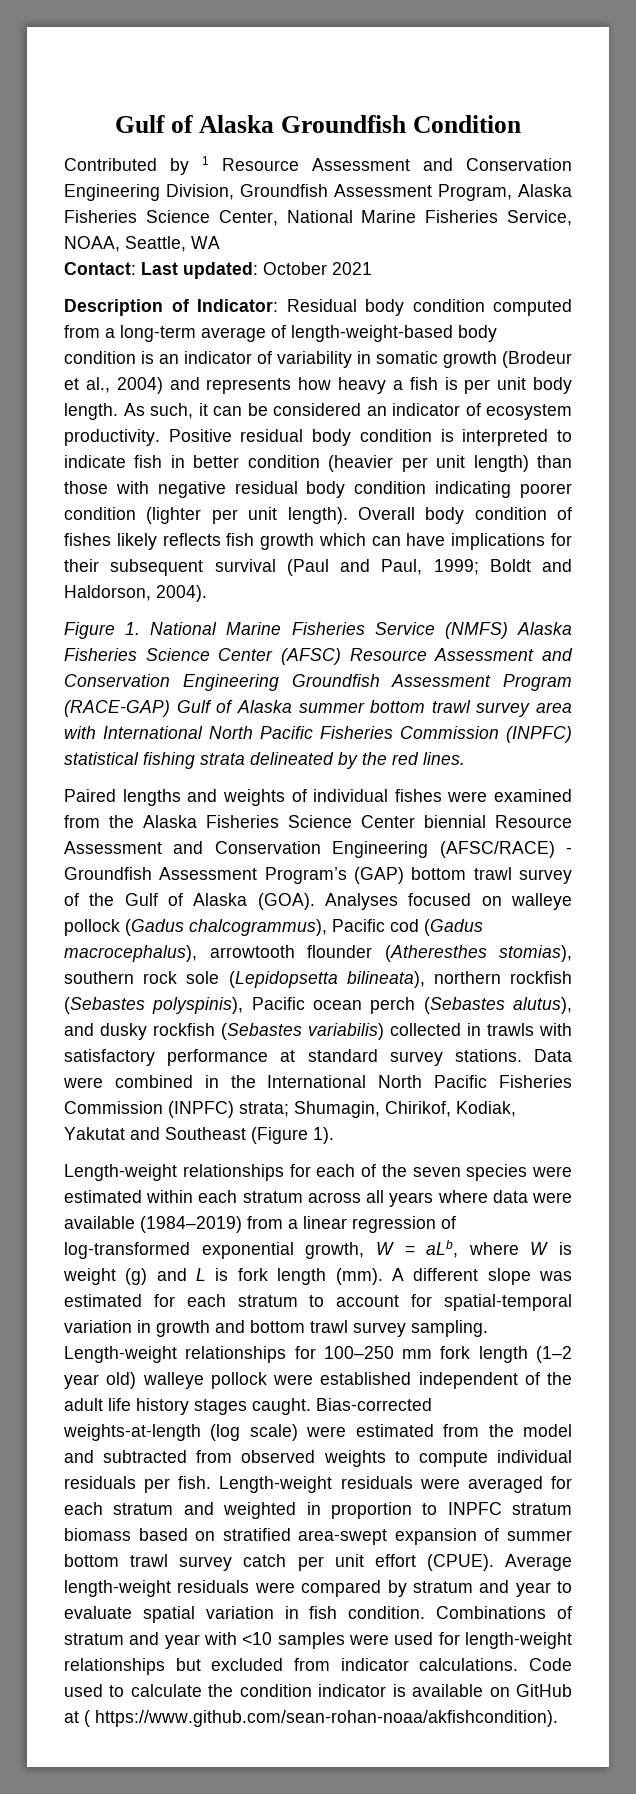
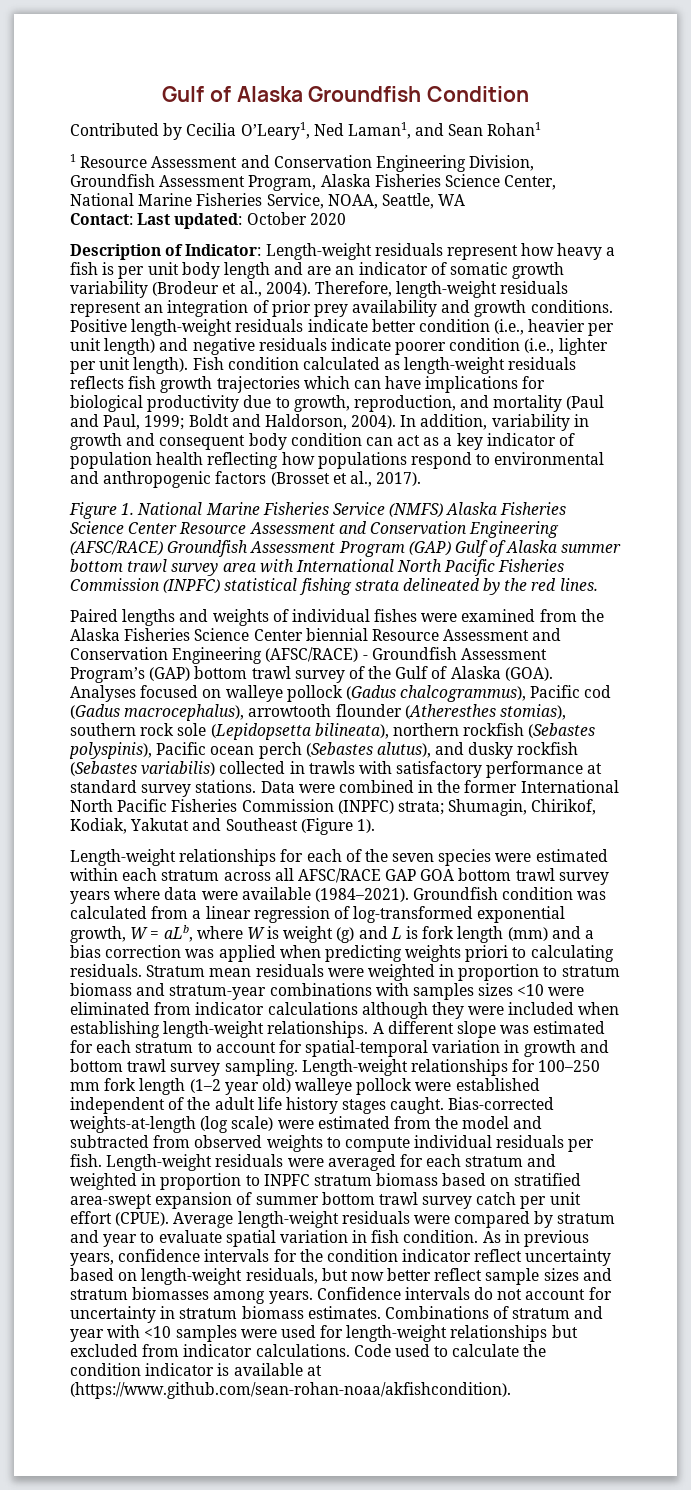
(189, 166) none -> [186,122,542,140] Cecilia O’Leary1, Ned Laman1, and Sean Rohan1 //
[332,262,372,275] 2021 -> [309,213,346,225] 2020
[286,299,572,316] [64,325,497,342] [64,351,572,368] [64,377,292,394] Residual body condition computed from a long-term average of length-weight-based body condition is an indicator of variability in somatic growth (Brodeur et al., 2004) and represents -> [265,243,518,260] Length-weight residuals represent
[64,403,572,420] [64,429,572,446] [64,455,572,472] [64,481,572,498] [64,507,572,524] [64,533,157,550] length. As such, it can be considered an indicator of ecosystem productivity. Positive residual body condition is interpreted to indicate fish in better condition (heavier per unit length) than those with negative residual body condition indicating poorer condition (lighter per unit length). Overall body condition of fishes likely -> [223,262,565,279] [70,281,569,298] [70,300,613,317] [70,319,615,336] [70,338,608,355] [70,357,577,374] length and are an indicator of somatic growth variability (Brodeur et al., 2004). Therefore, length-weight residuals represent an integration of prior prey availability and growth conditions. Positive length-weight residuals indicate better condition (i.e., heavier per unit length) and negative residuals indicate poorer condition (i.e., lighter per unit length). Fish condition calculated as length-weight residuals
(315, 541) none -> [216,376,300,393] trajectories
[64,559,276,576] their subsequent survival -> [70,395,563,412] biological productivity due to growth, reproduction, and mortality
(207, 593) none -> [400,414,589,431] [70,433,576,450] [70,452,605,469] [70,471,422,488] In addition, variability in growth and consequent body condition can act as a key indicator of population health reflecting how populations respond to environmental and anthropogenic factors (Brosset et al., 2017).
[281,648,573,665] [64,674,279,691] (AFSC) Resource Assessment and Conservation Engineering -> [179,521,560,538] [70,540,163,556] Resource Assessment and Conservation Engineering (AFSC/RACE)
[64,700,170,717] (RACE-GAP) -> [408,541,451,556] (GAP)
(256, 1081) none -> [464,780,518,793] former
(385, 1196) none -> [297,868,609,885] AFSC/RACE GAP GOA bottom trawl survey
[140,1216,242,1233] (1984–2019) -> [314,887,607,902] [70,906,147,919] (1984–2021). Groundfish condition was calculated
[335,1268,383,1285] (mm). -> [507,926,594,941] [70,945,614,962] [70,964,620,981] [70,983,585,1000] [70,1002,620,1019] [70,1021,369,1038] (mm) and a bias correction was applied when predicting weights priori to calculating residuals. Stratum mean residuals were weighted in proportion to stratum biomass and stratum-year combinations with samples sizes <10 were eliminated from indicator calculations although they were included when establishing length-weight relationships.
(426, 1612) none -> [482,1230,590,1247] [70,1249,612,1266] [70,1268,612,1285] [70,1287,612,1304] [70,1306,381,1323] As in previous years, confidence intervals for the condition indicator reflect uncertainty based on length-weight residuals, but now better reflect sample sizes and stratum biomasses among years. Confidence intervals do not account for uncertainty in stratum biomass estimates.
[489,1684,573,1697] [64,1710,558,1727] on GitHub at ( https://www.github.com/sean-rohan-noaa/akfishcondition). -> [306,1365,322,1376] [70,1382,511,1399] at (https://www.github.com/sean-rohan-noaa/akfishcondition).

